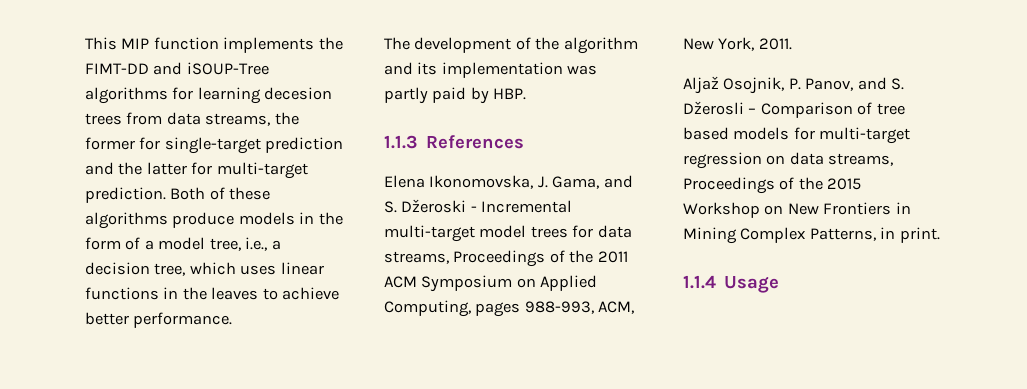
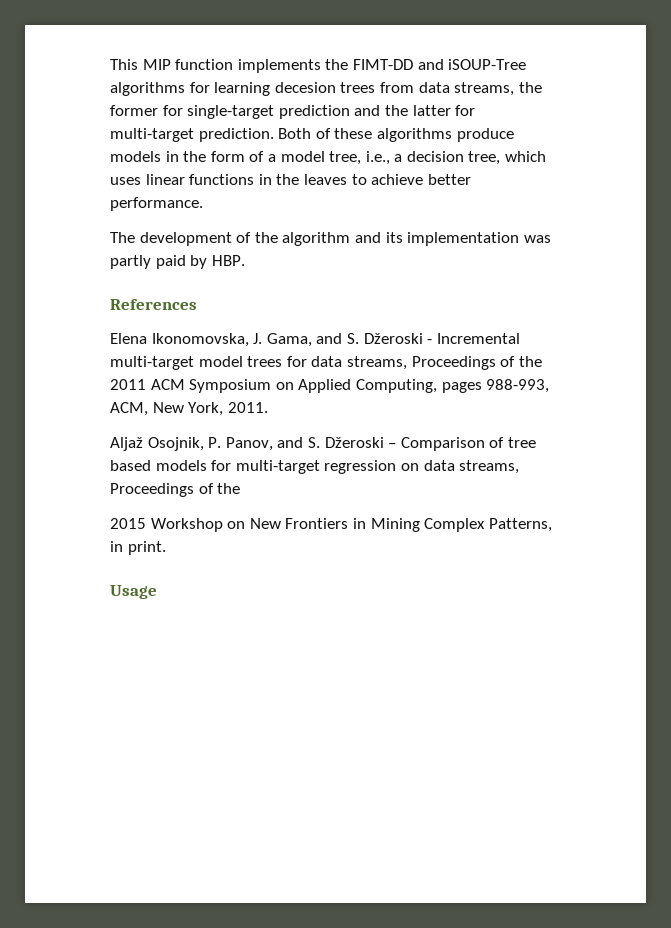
[384,135,418,149] 1.1.3 -> (245, 260) none
[683,101,744,115] Džerosli -> [324,437,384,448] Džeroski
(823, 183) none -> (241, 488) //
[683,275,716,289] 1.1.4 -> (166, 548) none

